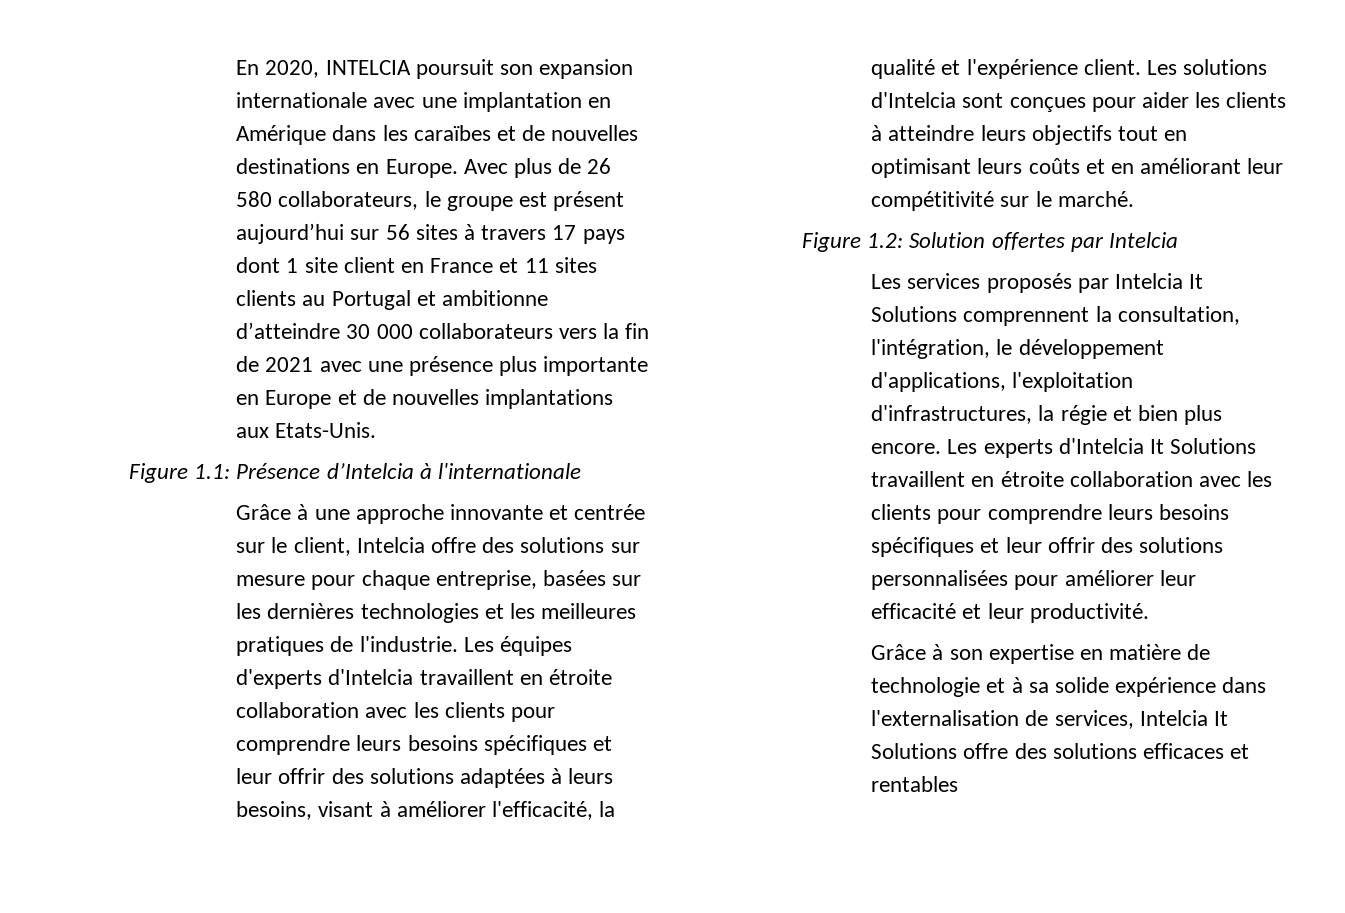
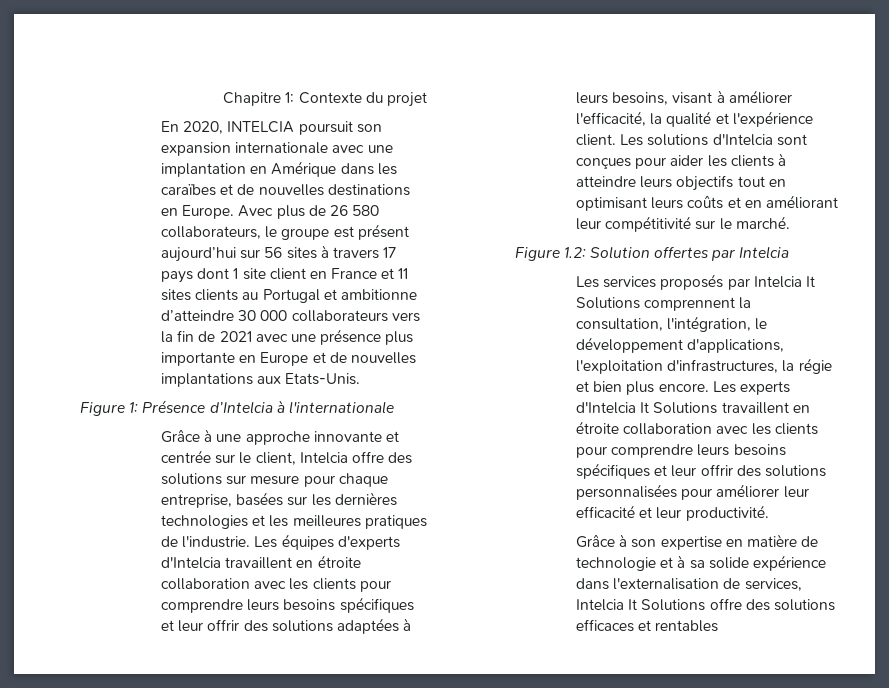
(236, 67) none -> [223,92,427,107] Chapitre 1: Contexte du projet //
[194,464,231,479] 1.1: -> [129,402,139,413] 1:

